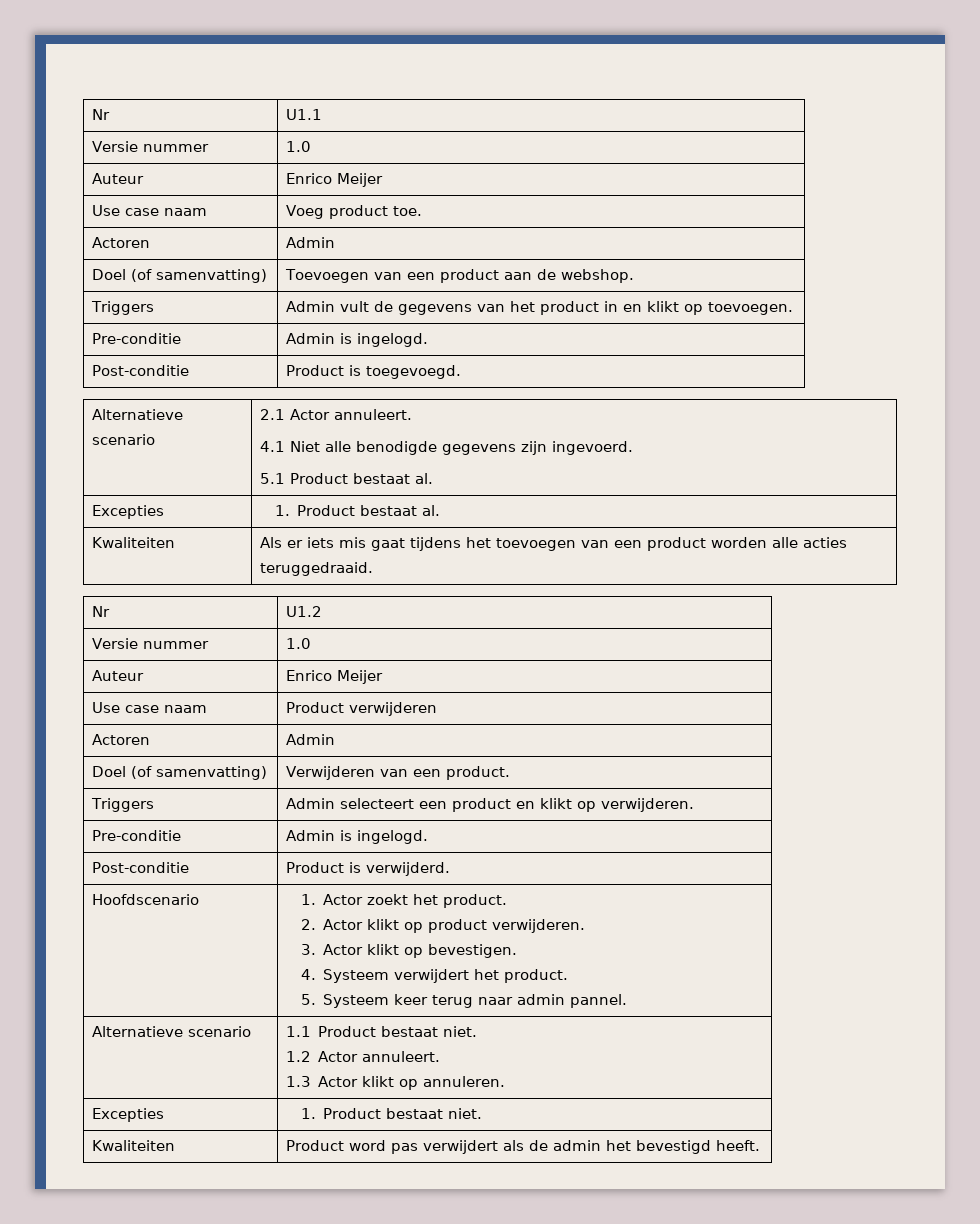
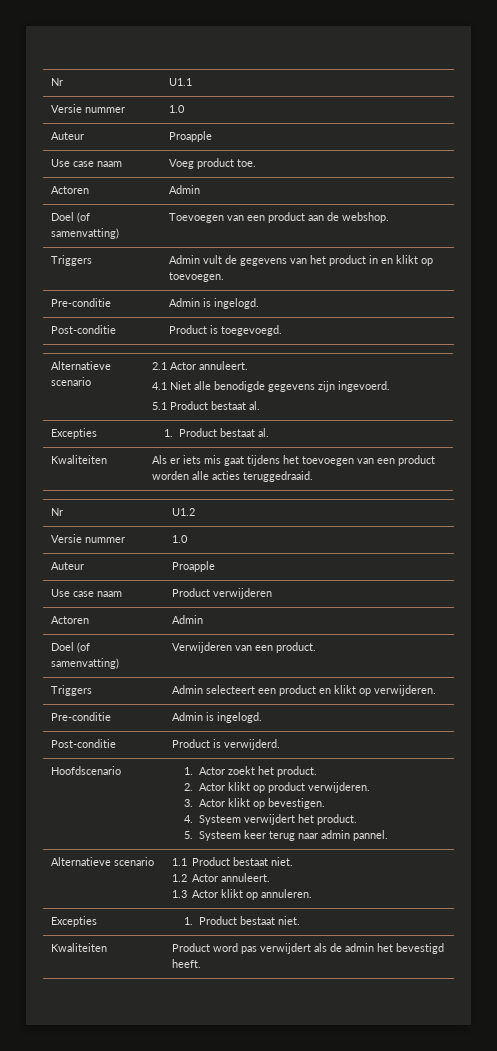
[286,173,384,187] Enrico Meijer -> [168,131,212,142] Proapple
[286,670,384,684] Enrico Meijer -> [171,561,215,572] Proapple

